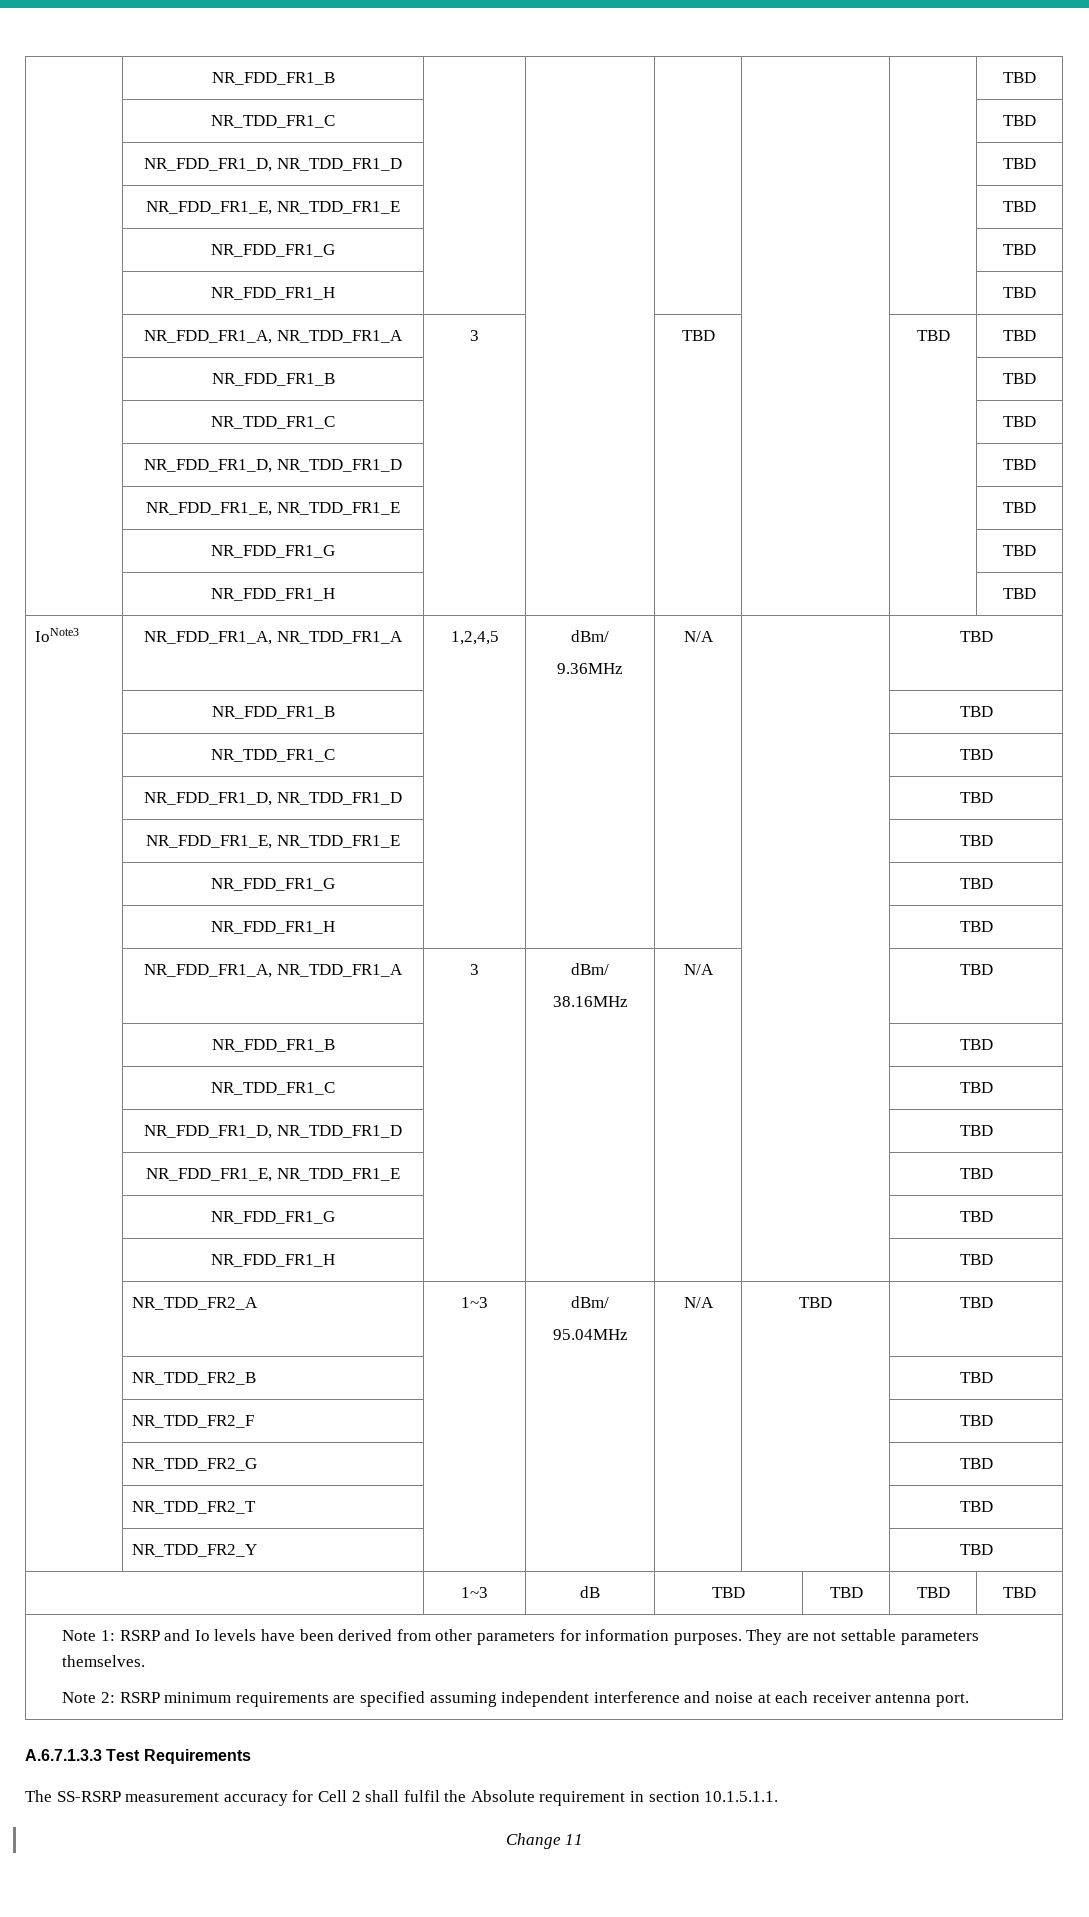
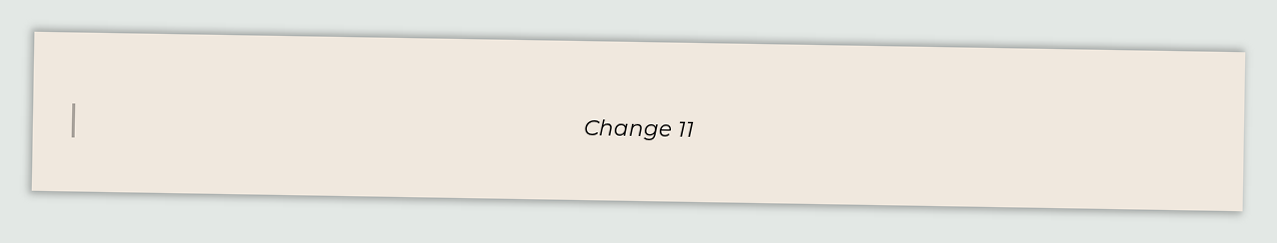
[211,72,335,85] [1003,72,1036,83] [211,115,335,128] [1003,115,1036,126] [144,158,402,172] [1003,158,1036,169] [146,201,400,215] [1003,201,1036,212] [211,244,335,257] [1003,244,1036,255] [211,287,335,300] [1003,287,1036,298] [144,330,403,344] [470,330,479,341] [681,330,715,341] [916,330,950,341] [1003,330,1036,341] [211,373,335,386] [1003,373,1036,384] [211,416,335,429] [1003,416,1036,427] [144,459,402,473] [1003,459,1036,470] [146,502,400,516] [1003,502,1036,513] [211,545,335,558] [1003,545,1036,556] [211,588,335,601] [1003,588,1036,599] [34,628,79,642] [144,631,403,645] [450,631,499,645] [571,630,609,642] [557,663,623,674] [683,631,714,642] [959,631,993,642] [211,706,335,719] [959,706,993,717] [211,749,335,762] [959,749,993,760] [144,792,402,806] [959,792,993,803] [146,835,400,849] [959,835,993,846] [211,878,335,891] [959,878,993,889] [211,921,335,934] [959,921,993,932] [144,964,403,978] [470,964,479,975] [571,963,609,975] [552,996,628,1007] [683,964,714,975] [959,964,993,975] [211,1039,335,1052] [959,1039,993,1050] [211,1082,335,1095] [959,1082,993,1093] [144,1125,402,1139] [959,1125,993,1136] [146,1168,400,1182] [959,1168,993,1179] [211,1211,335,1224] [959,1211,993,1222] [211,1254,335,1267] [959,1254,993,1265] [131,1297,258,1310] [461,1297,488,1308] [571,1296,609,1308] [552,1329,628,1340] [683,1297,714,1308] [799,1297,832,1308] [959,1297,993,1308] [131,1372,256,1385] [959,1372,993,1383] [131,1415,254,1428] [959,1415,993,1426] [131,1458,257,1471] [959,1458,993,1469] [131,1501,256,1514] [959,1501,993,1512] [131,1544,257,1557] [959,1544,993,1555] [461,1587,488,1598] [580,1586,600,1598] [712,1587,745,1598] [829,1587,863,1598] [916,1587,950,1598] [1003,1587,1036,1598] [62,1629,979,1645] [62,1655,146,1667] [62,1691,969,1707] [25,1749,251,1764] [25,1790,779,1806] | NR_FDD_FR1_B | | | | | | TBD // | NR_TDD_FR1_C | | | | | | TBD // | NR_FDD_FR1_D, NR_TDD_FR1_D | | | | | | TBD // | NR_FDD_FR1_E, NR_TDD_FR1_E | | | | | | TBD // | NR_FDD_FR1_G | | | | | | TBD // | NR_FDD_FR1_H | | | | | | TBD // | NR_FDD_FR1_A, NR_TDD_FR1_A | 3 | | TBD | | TBD | TBD // | NR_FDD_FR1_B | | | | | | TBD // | NR_TDD_FR1_C | | | | | | TBD // | NR_FDD_FR1_D, NR_TDD_FR1_D | | | | | | TBD // | NR_FDD_FR1_E, NR_TDD_FR1_E | | | | | | TBD // | NR_FDD_FR1_G | | | | | | TBD // | NR_FDD_FR1_H | | | | | | TBD // IoNote3 | NR_FDD_FR1_A, NR_TDD_FR1_A | 1,2,4,5 | dBm/ // 9.36MHz | N/A | | TBD // | NR_FDD_FR1_B | | | | | TBD // | NR_TDD_FR1_C | | | | | TBD // | NR_FDD_FR1_D, NR_TDD_FR1_D | | | | | TBD // | NR_FDD_FR1_E, NR_TDD_FR1_E | | | | | TBD // | NR_FDD_FR1_G | | | | | TBD // | NR_FDD_FR1_H | | | | | TBD // | NR_FDD_FR1_A, NR_TDD_FR1_A | 3 | dBm/ // 38.16MHz | N/A | | TBD // | NR_FDD_FR1_B | | | | | TBD // | NR_TDD_FR1_C | | | | | TBD // | NR_FDD_FR1_D, NR_TDD_FR1_D | | | | | TBD // | NR_FDD_FR1_E, NR_TDD_FR1_E | | | | | TBD // | NR_FDD_FR1_G | | | | | TBD // | NR_FDD_FR1_H | | | | | TBD // | NR_TDD_FR2_A | 1~3 | dBm/ // 95.04MHz | N/A | TBD | TBD // | NR_TDD_FR2_B | | | | | TBD // | NR_TDD_FR2_F | | | | | TBD // | NR_TDD_FR2_G | | | | | TBD // | NR_TDD_FR2_T | | | | | TBD // | NR_TDD_FR2_Y | | | | | TBD // | 1~3 | dB | TBD | TBD | TBD | TBD // Note 1: RSRP and Io levels have been derived from other parameters for information purposes. They are not settable parameters themselves. // Note 2: RSRP minimum requirements are specified assuming independent interference and noise at each receiver antenna port. // A.6.7.1.3.3 Test Requirements // The SS-RSRP measurement accuracy for Cell 2 shall fulfil the Absolute requirement in section 10.1.5.1.1. // -> (582, 130) none

